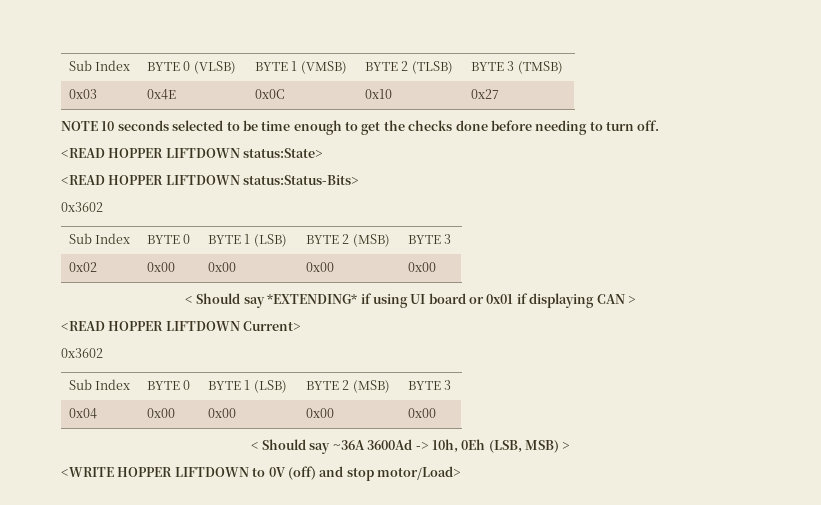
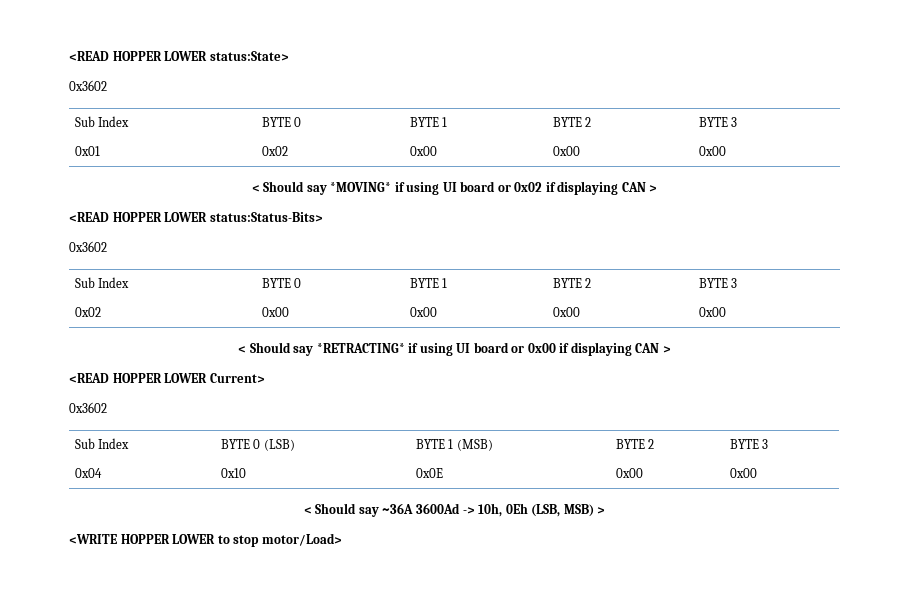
[68,60,131,71] [146,61,236,74] [254,61,347,74] [364,61,453,74] [470,61,563,74] [68,89,97,99] [146,89,176,100] [254,89,285,99] [364,89,392,99] [470,89,499,99] [61,120,660,135] [61,148,324,158] [61,175,240,185] Sub Index | BYTE 0 (VLSB) | BYTE 1 (VMSB) | BYTE 2 (TLSB) | BYTE 3 (TMSB) // 0x03 | 0x4E | 0x0C | 0x10 | 0x27 // NOTE 10 seconds selected to be time enough to get the checks done before needing to turn off. // <READ HOPPER LIFTDOWN status:State> // <READ HOPPER LIFTDOWN -> [69,51,289,61] [69,80,107,91] [74,116,130,127] [261,117,302,127] [409,117,448,127] [552,117,592,127] [698,117,738,127] [74,146,100,156] [261,146,288,156] [409,146,437,156] [552,146,580,156] [698,146,726,156] [251,181,658,195] [69,212,208,222] <READ HOPPER LOWER status:State> // 0x3602 // Sub Index | BYTE 0 | BYTE 1 | BYTE 2 | BYTE 3 // 0x01 | 0x02 | 0x00 | 0x00 | 0x00 // < Should say *MOVING* if using UI board or 0x02 if displaying CAN > // <READ HOPPER LOWER
[253,234,287,247] [305,234,390,247] (LSB) | BYTE 2 (MSB) -> [552,278,592,288] | BYTE 2
[267,293,636,308] [61,321,240,331] *EXTENDING* if using UI board or 0x01 if displaying CAN > // <READ HOPPER LIFTDOWN -> [316,342,671,356] [69,373,208,383] *RETRACTING* if using UI board or 0x00 if displaying CAN > // <READ HOPPER LOWER
[207,380,287,393] [305,380,390,393] | BYTE 1 (LSB) | BYTE 2 (MSB) -> [263,439,295,451] [415,439,493,451] [615,439,655,449] (LSB) | BYTE 1 (MSB) | BYTE 2
[146,408,175,418] [207,408,236,418] 0x00 | 0x00 -> [220,468,246,478] [415,468,443,478] 0x10 | 0x0E
[174,466,344,480] LIFTDOWN to 0V (off) and -> [172,534,230,544] LOWER to

